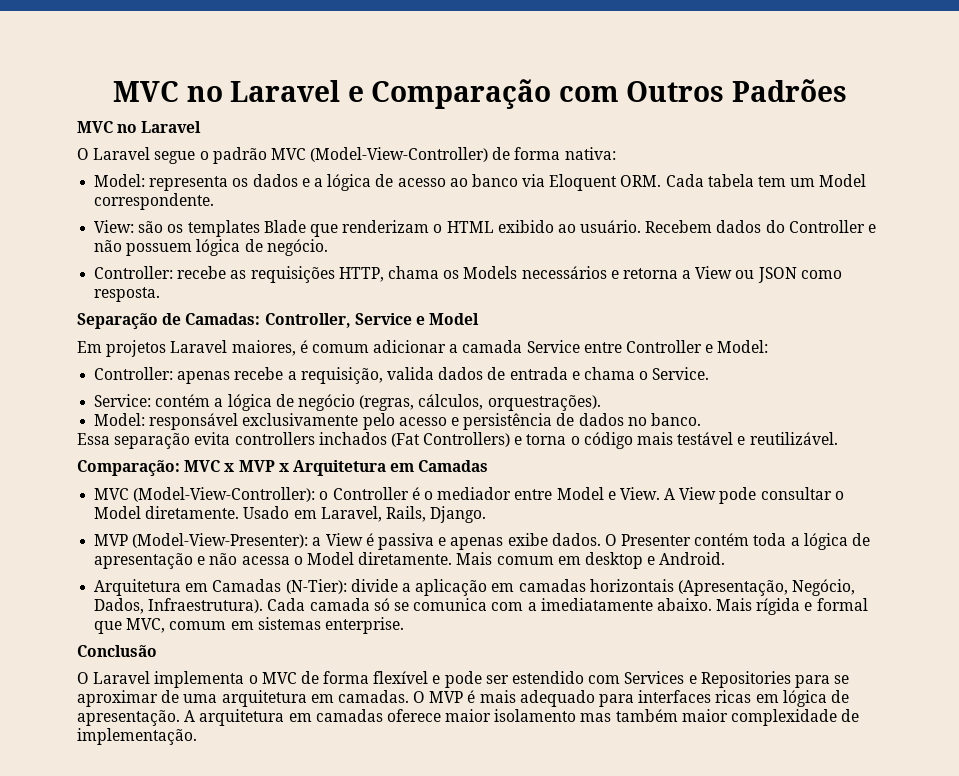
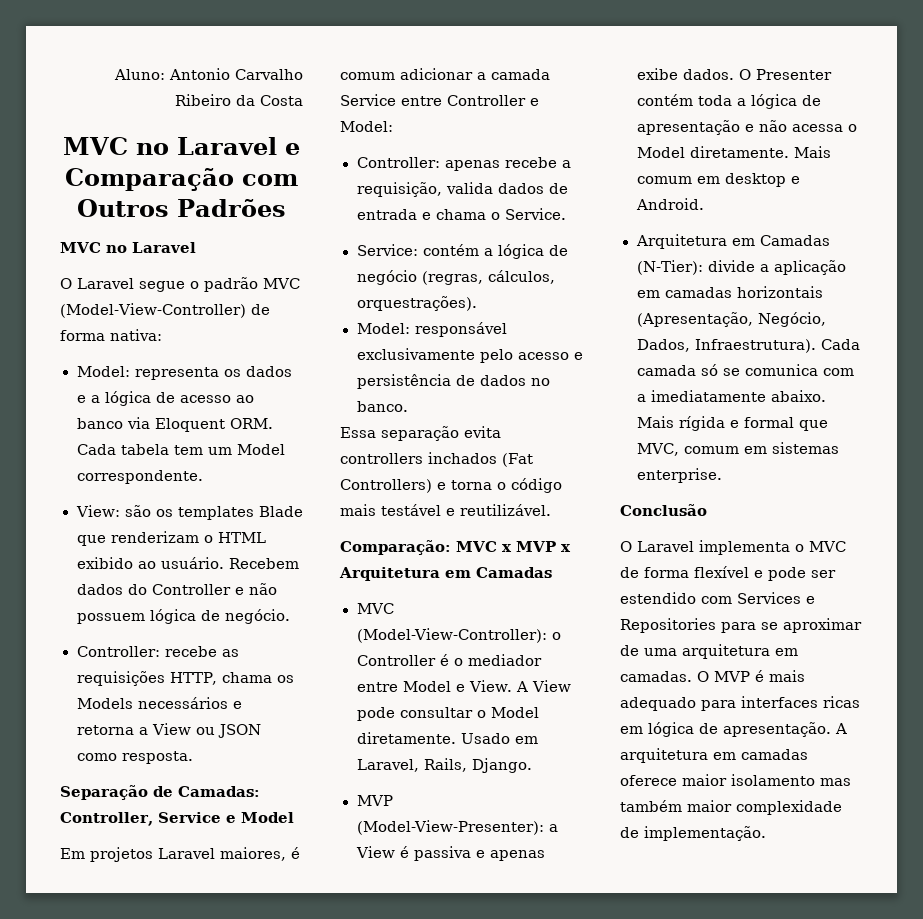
(113, 91) none -> [114,68,303,80] [175,94,303,106] Aluno: Antonio Carvalho Ribeiro da Costa //

